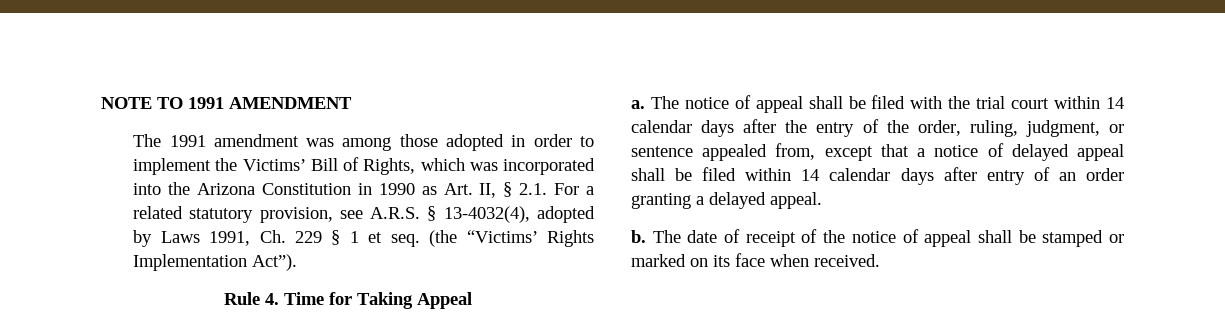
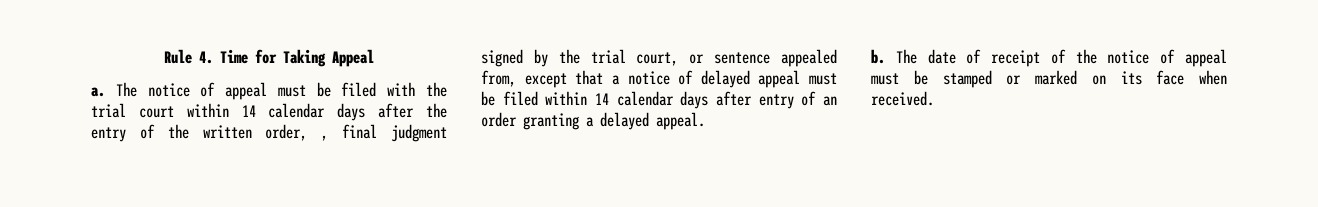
[101,97,352,109] [133,134,594,151] [133,157,595,175] [133,182,594,198] [133,206,596,223] [133,230,594,247] [133,254,298,271] NOTE TO 1991 AMENDMENT // The 1991 amendment was among those adopted in order to implement the Victims’ Bill of Rights, which was incorporated into the Arizona Constitution in 1990 as Art. II, § 2.1. For a related statutory provision, see A.R.S. § 13-4032(4), adopted by Laws 1991, Ch. 229 § 1 et seq. (the “Victims’ Rights Implementation Act”). // -> (164, 56) none
[808,96,843,109] shall -> [277,85,306,97] must
[917,120,1100,137] order, ruling, judgment, -> [202,124,447,142] [481,49,679,67] written order, , final judgment signed by the trial court,
[631,168,665,181] shall -> [809,73,837,85] must
[977,230,1012,243] shall -> [871,73,899,85] must

